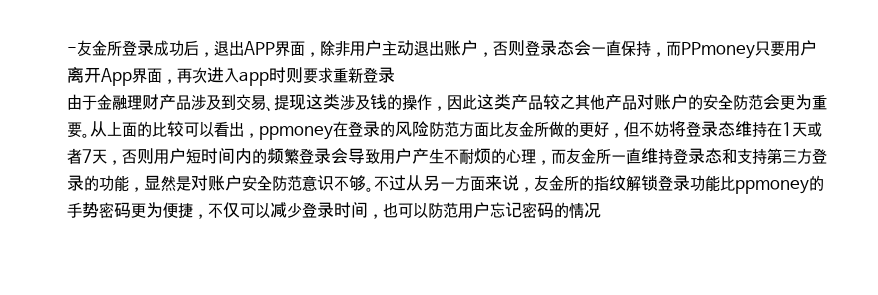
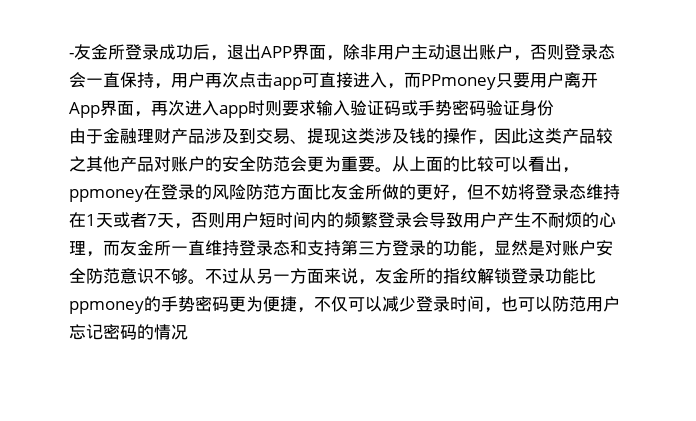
(666, 54) none -> [171,72,404,90] 用户再次点击app可直接进入，
[333,67,395,83] 重新登录 -> [316,100,554,116] 输入验证码或手势密码验证身份

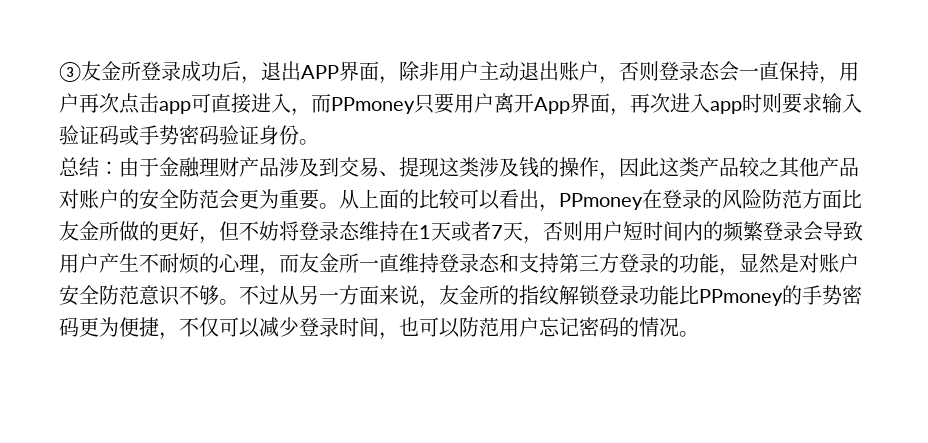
[69,53,74,58] - -> [59,62,81,82] ③
(554, 108) // -> [299,139,319,145] [59,157,119,177] 。 // 总结：
[69,189,144,202] ppmoney -> [559,193,643,210] PPmoney
[69,301,144,314] ppmoney -> [699,289,783,306] PPmoney
(188, 332) none -> [679,331,699,337] 。

